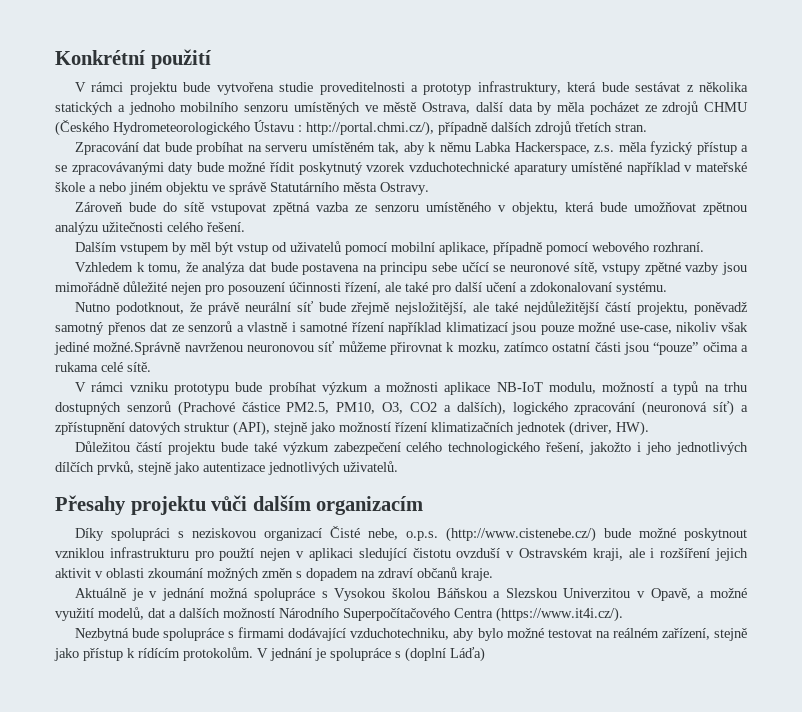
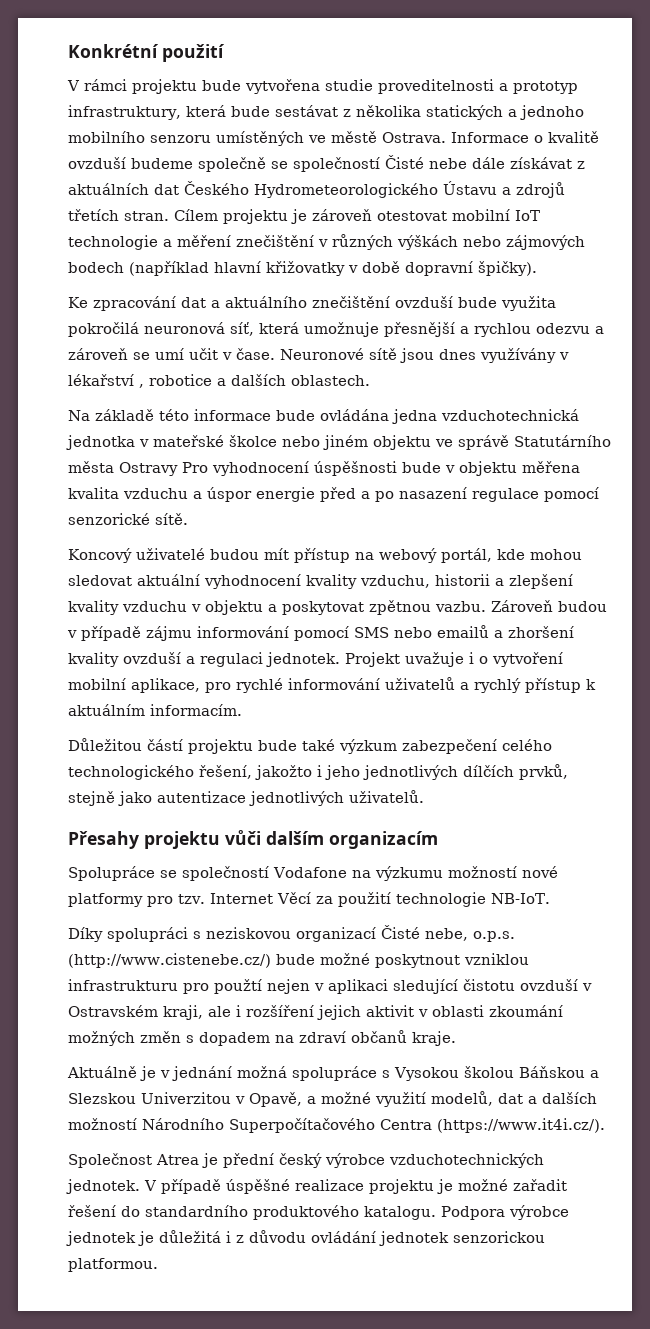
[422,101,748,115] [55,120,647,136] [74,141,748,155] [55,162,748,175] [55,182,96,192] Ostrava, další data by měla pocházet ze zdrojů CHMU (Českého Hydrometeorologického Ústavu : http://portal.chmi.cz/), případně dalších zdrojů třetích stran. // Zpracování dat bude probíhat na serveru umístěném tak, aby k němu Labka Hackerspace, z.s. měla fyzický přístup a se zpracovávanými daty bude možné řídit poskytnutý vzorek vzduchotechnické aparatury umístěné například v mateřské škole a -> [382,131,599,143] [68,155,585,172] [68,181,565,198] [68,209,540,224] [68,234,585,250] [68,261,537,276] [68,296,556,311] [68,322,604,337] [68,348,569,363] [68,374,370,388] [68,409,579,424] [66,435,277,450] Ostrava. Informace o kvalitě ovzduší budeme společně se společností Čisté nebe dále získávat z aktuálních dat Českého Hydrometeorologického Ústavu a zdrojů třetích stran. Cílem projektu je zároveň otestovat mobilní IoT technologie a měření znečištění v různých výškách nebo zájmových bodech (například hlavní křižovatky v době dopravní špičky). // Ke zpracování dat a aktuálního znečištění ovzduší bude využita pokročilá neuronová síť, která umožnuje přesnější a rychlou odezvu a zároveň se umí učit v čase. Neuronové sítě jsou dnes využívány v lékařství , robotice a dalších oblastech. // Na základě této informace bude ovládána jedna vzduchotechnická jednotka v mateřské školce
[380,182,429,195] [74,202,748,215] [55,222,245,235] [74,241,704,255] [74,262,747,275] [55,281,667,295] [74,301,748,315] [55,321,748,335] [54,341,749,355] [55,362,151,372] [74,381,748,395] [55,401,748,416] [55,421,649,436] Ostravy. // Zároveň bude do sítě vstupovat zpětná vazba ze senzoru umístěného v objektu, která bude umožňovat zpětnou analýzu užitečnosti celého řešení. // Dalším vstupem by měl být vstup od uživatelů pomocí mobilní aplikace, případně pomocí webového rozhraní. // Vzhledem k tomu, že analýza dat bude postavena na principu sebe učící se neuronové sítě, vstupy zpětné vazby jsou mimořádně důležité nejen pro posouzení účinnosti řízení, ale také pro další učení a zdokonalovaní systému. // Nutno podotknout, že právě neurální síť bude zřejmě nejsložitější, ale také nejdůležitější částí projektu, poněvadž samotný přenos dat ze senzorů a vlastně i samotné řízení například klimatizací jsou pouze možné use-case, nikoliv však jediné možné.Správně navrženou neuronovou síť můžeme přirovnat k mozku, zatímco ostatní části jsou “pouze” očima a rukama celé sítě. // V rámci vzniku prototypu bude probíhat výzkum a možnosti aplikace NB-IoT modulu, možností a typů na trhu dostupných senzorů (Prachové částice PM2.5, PM10, O3, CO2 a dalších), logického zpracování (neuronová síť) a zpřístupnění datových struktur (API), stejně jako možností řízení klimatizačních jednotek (driver, HW). -> [119,461,580,476] [68,487,599,502] [68,513,188,525] [68,548,582,563] [68,574,573,589] [68,600,607,615] [67,625,574,641] [68,652,563,667] [68,677,596,693] [68,704,242,716] Ostravy Pro vyhodnocení úspěšnosti bude v objektu měřena kvalita vzduchu a úspor energie před a po nasazení regulace pomocí senzorické sítě. // Koncový uživatelé budou mít přístup na webový portál, kde mohou sledovat aktuální vyhodnocení kvality vzduchu, historii a zlepšení kvality vzduchu v objektu a poskytovat zpětnou vazbu. Zároveň budou v případě zájmu informování pomocí SMS nebo emailů a zhoršení kvality ovzduší a regulaci jednotek. Projekt uvažuje i o vytvoření mobilní aplikace, pro rychlé informování uživatelů a rychlý přístup k aktuálním informacím.
(424, 505) none -> [68,866,558,881] [68,892,550,907] // Spolupráce se společností Vodafone na výzkumu možností nové platformy pro tzv. Internet Věcí za použití technologie NB-IoT.
[74,627,747,641] [54,647,485,662] Nezbytná bude spolupráce s firmami dodávající vzduchotechniku, aby bylo možné testovat na reálném zařízení, stejně jako přístup k rídícím protokolům. V jednání je spolupráce s (doplní Láďa) -> [68,1153,544,1168] [66,1179,567,1194] [68,1205,569,1220] [66,1230,545,1246] [68,1258,158,1272] Společnost Atrea je přední český výrobce vzduchotechnických jednotek. V případě úspěšné realizace projektu je možné zařadit řešení do standardního produktového katalogu. Podpora výrobce jednotek je důležitá i z důvodu ovládání jednotek senzorickou platformou.

